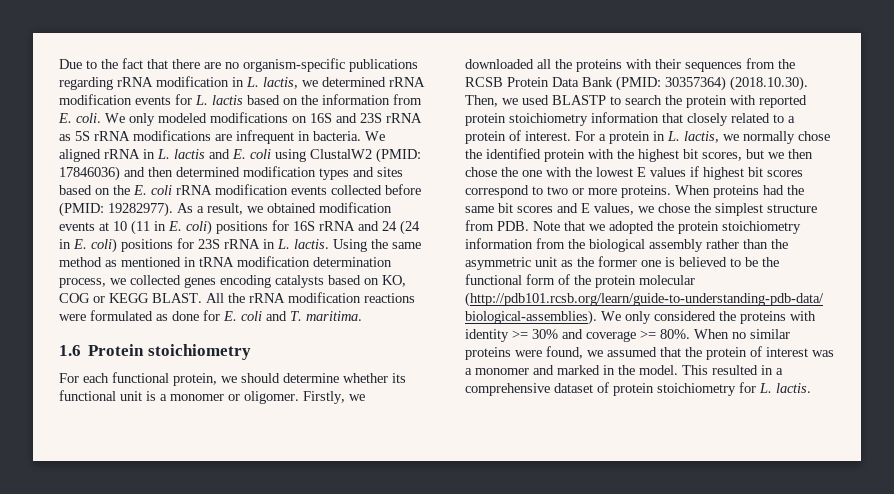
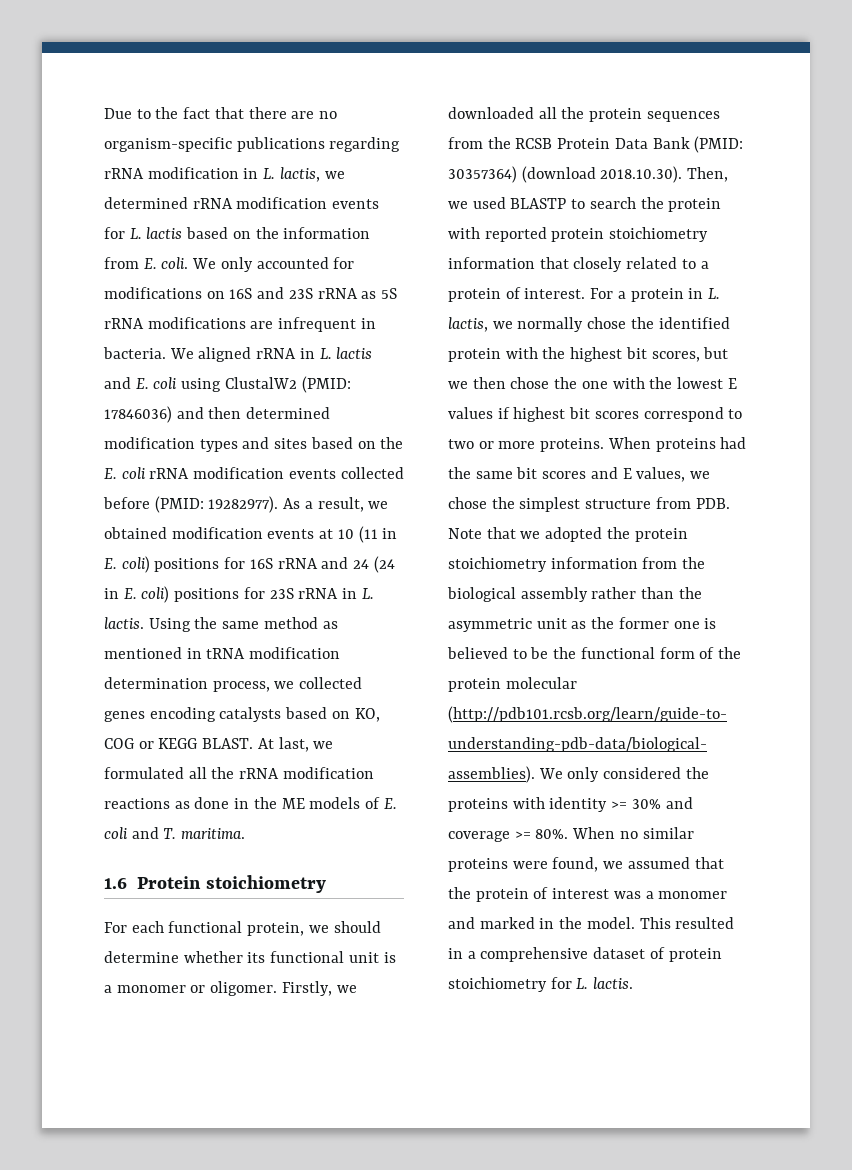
[158,113,207,123] modeled -> [256,257,355,269] accounted for
[206,292,415,303] [59,310,220,321] All the rRNA modification reactions were formulated as done for -> [257,737,334,752] [104,767,374,779] [104,797,381,809] At last, we formulated all the rRNA modification reactions as done in the ME models of
[576,59,681,72] proteins with their -> [589,108,643,122] protein
[730,76,808,91] (2018.10.30). -> [521,166,683,183] (download 2018.10.30).

